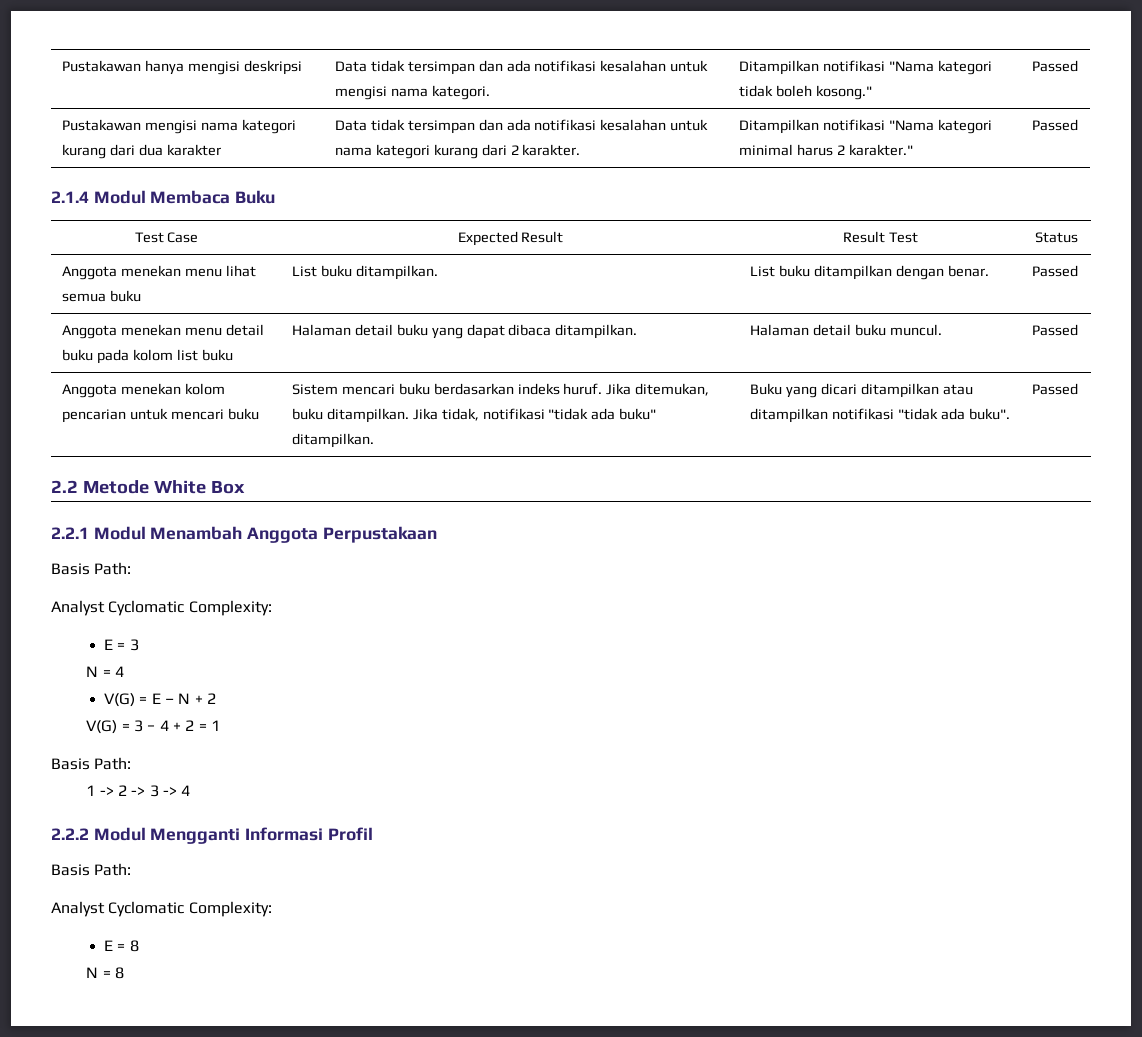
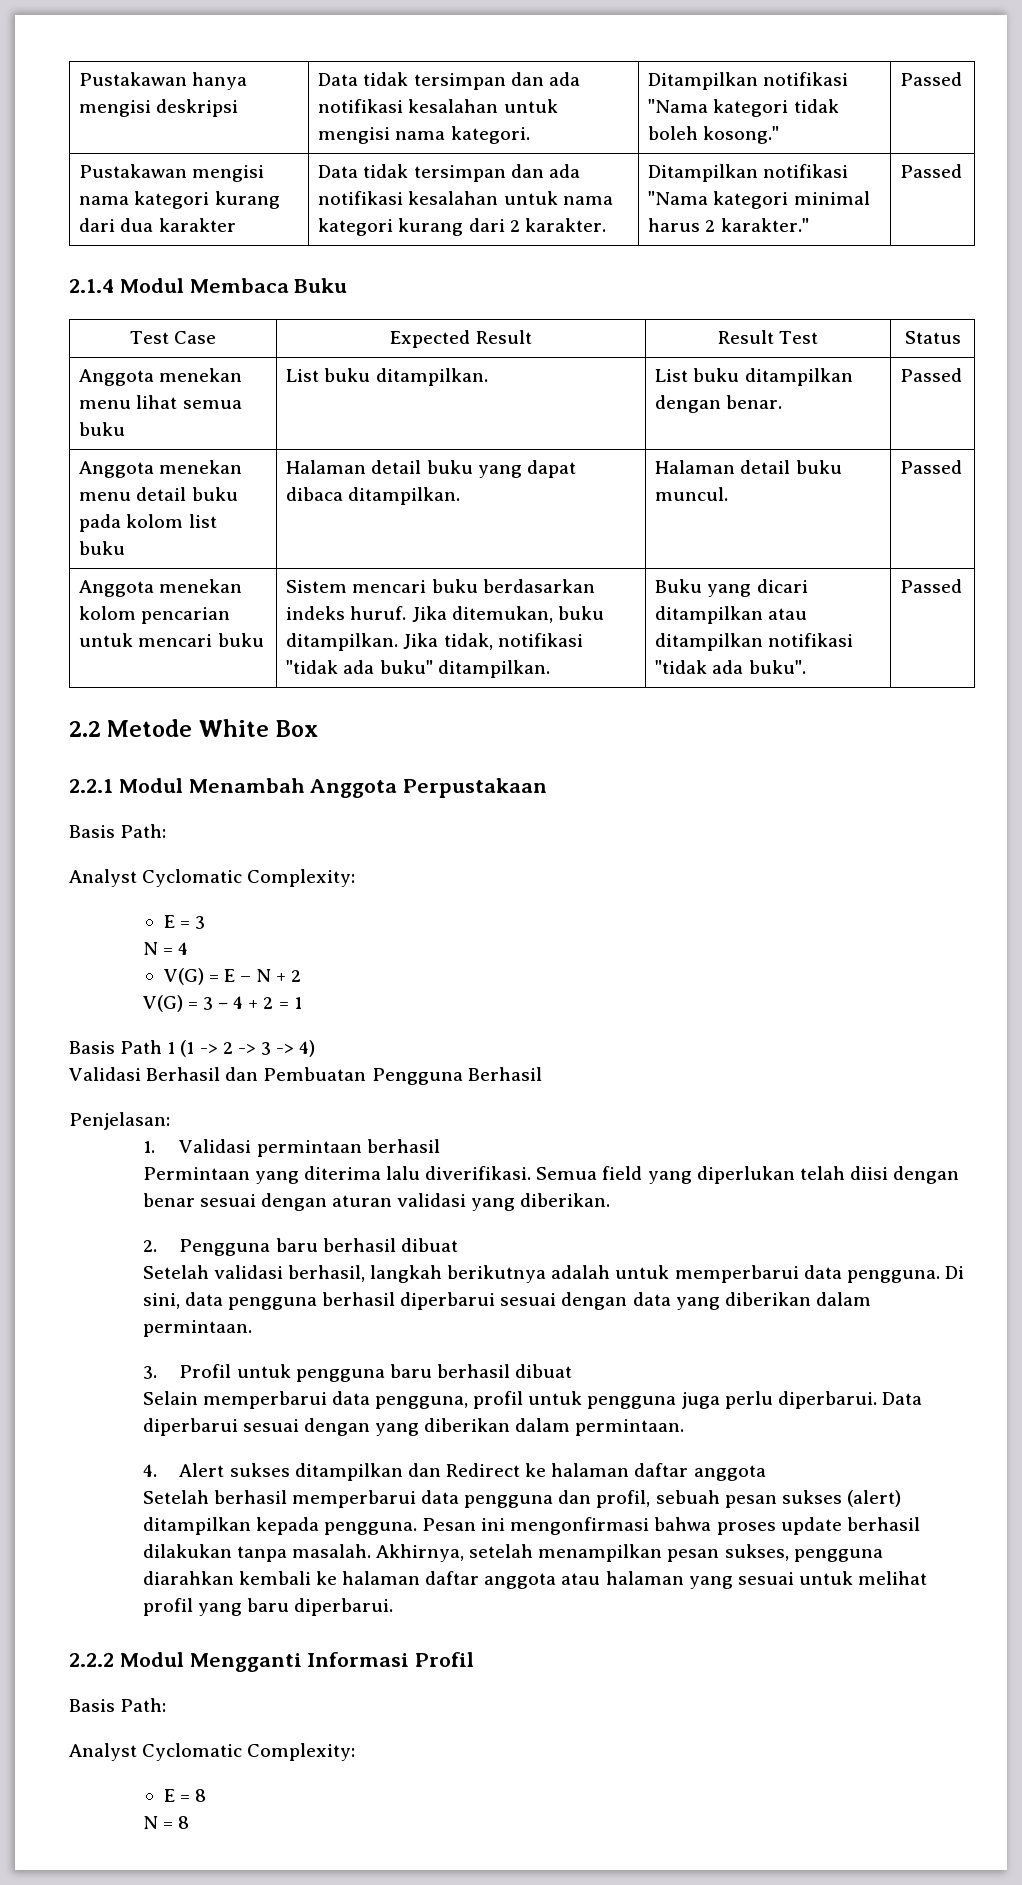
[94,757,132,770] [86,785,96,796] Path: // 1 -> [120,1040,195,1057] Path 1 (1
[181,785,191,796] 4 -> [299,1040,316,1057] [69,1067,542,1085] [69,1112,170,1130] [142,1139,440,1157] [142,1166,960,1184] [142,1193,611,1211] [142,1238,458,1256] [142,1265,964,1283] [142,1292,871,1310] [142,1320,252,1337] [142,1364,573,1382] [142,1391,922,1409] [142,1418,685,1436] [142,1463,766,1481] [142,1490,901,1508] [142,1517,920,1535] [142,1544,883,1562] [142,1571,928,1589] [142,1598,394,1616] 4) // Validasi Berhasil dan Pembuatan Pengguna Berhasil // Penjelasan: // 1. Validasi permintaan berhasil // Permintaan yang diterima lalu diverifikasi. Semua field yang diperlukan telah diisi dengan benar sesuai dengan aturan validasi yang diberikan. // 2. Pengguna baru berhasil dibuat // Setelah validasi berhasil, langkah berikutnya adalah untuk memperbarui data pengguna. Di sini, data pengguna berhasil diperbarui sesuai dengan data yang diberikan dalam permintaan. // 3. Profil untuk pengguna baru berhasil dibuat // Selain memperbarui data pengguna, profil untuk pengguna juga perlu diperbarui. Data diperbarui sesuai dengan yang diberikan dalam permintaan. // 4. Alert sukses ditampilkan dan Redirect ke halaman daftar anggota // Setelah berhasil memperbarui data pengguna dan profil, sebuah pesan sukses (alert) ditampilkan kepada pengguna. Pesan ini mengonfirmasi bahwa proses update berhasil dilakukan tanpa masalah. Akhirnya, setelah menampilkan pesan sukses, pengguna diarahkan kembali ke halaman daftar anggota atau halaman yang sesuai untuk melihat profil yang baru diperbarui.

